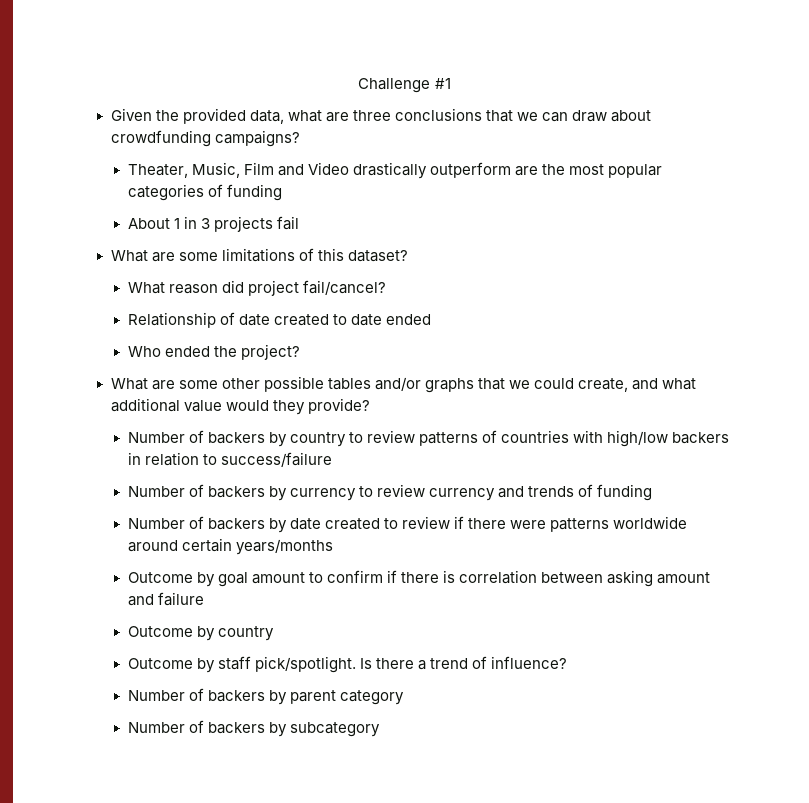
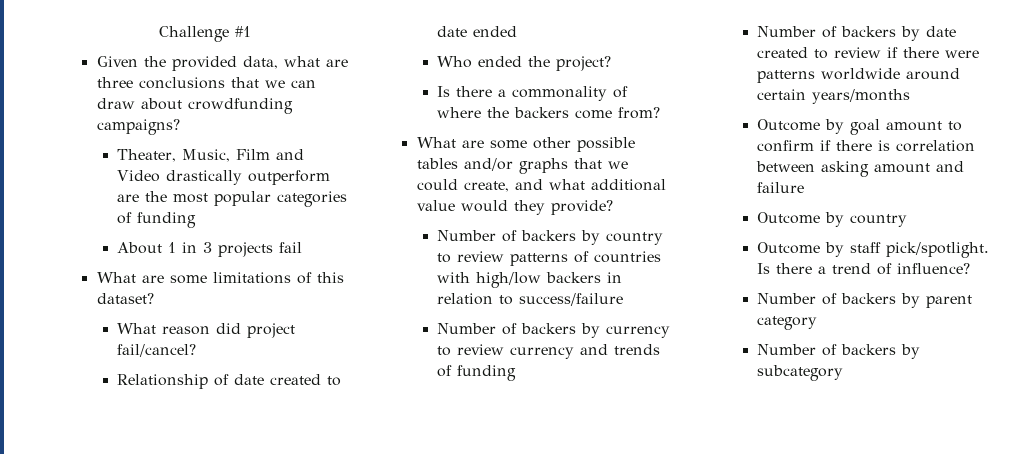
(300, 352) none -> [436,86,628,101] [436,107,660,119] // Is there a commonality of where the backers come from?

